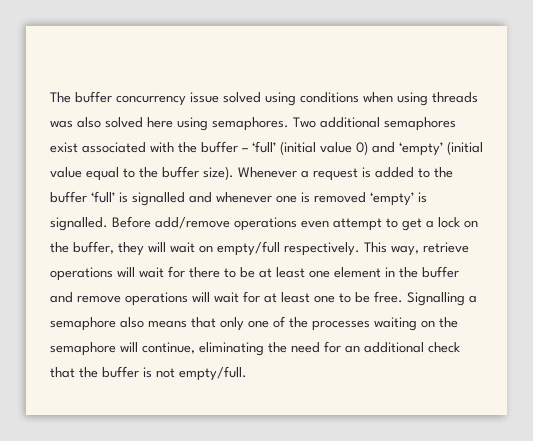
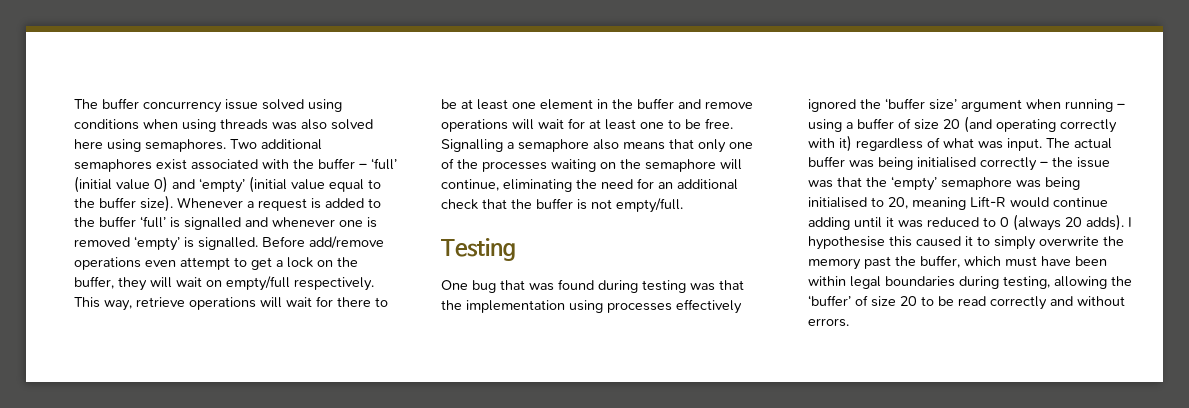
(247, 373) none -> [441,238,516,261] [441,279,744,293] [441,299,742,314] [808,98,1125,112] [808,116,1117,133] [808,135,1112,152] [808,156,1110,171] [808,176,1080,191] [808,196,1108,210] [808,214,1132,231] [808,236,1124,250] [808,255,1107,270] [808,276,1132,289] [808,295,1125,310] [808,318,849,327] // Testing // One bug that was found during testing was that the implementation using processes effectively ignored the ‘buffer size’ argument when running – using a buffer of size 20 (and operating correctly with it) regardless of what was input. The actual buffer was being initialised correctly – the issue was that the ‘empty’ semaphore was being initialised to 20, meaning Lift-R would continue adding until it was reduced to 0 (always 20 adds). I hypothesise this caused it to simply overwrite the memory past the buffer, which must have been within legal boundaries during testing, allowing the ‘buffer’ of size 20 to be read correctly and without errors.

